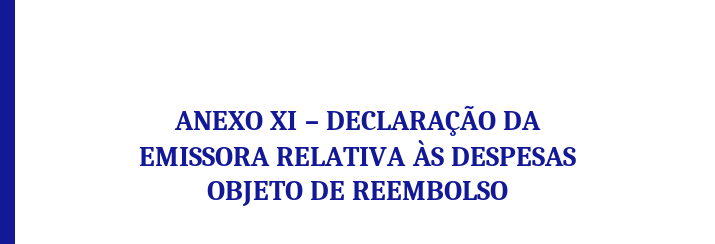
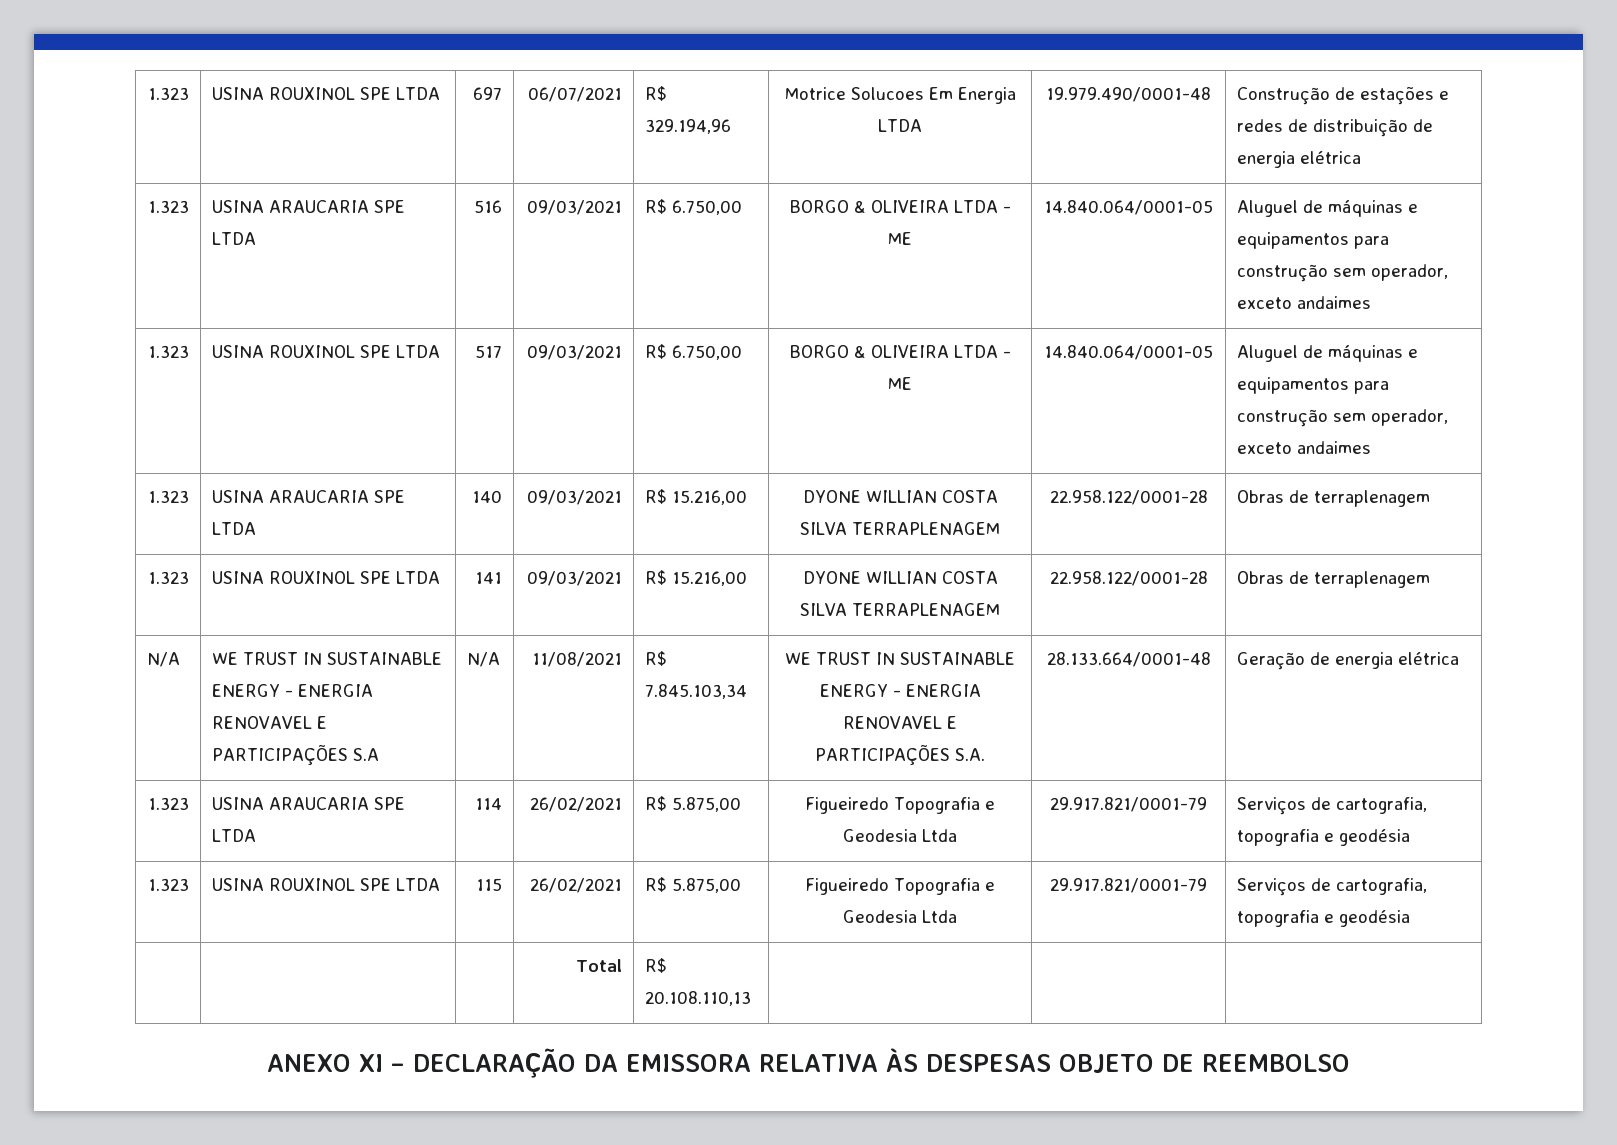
(173, 120) none -> [148,87,190,100] [211,87,440,100] [473,87,503,100] [528,87,623,102] [644,86,667,101] [644,119,731,134] [784,87,1016,104] [878,119,923,132] [1046,87,1211,102] [1236,86,1449,105] [1236,119,1433,137] [1236,151,1361,168] [148,200,190,213] [211,200,405,213] [211,232,256,245] [474,200,503,213] [527,200,623,215] [644,199,742,215] [789,200,1011,213] [888,232,912,245] [1044,200,1213,215] [1236,200,1418,217] [1236,232,1389,249] [1236,264,1448,282] [1236,296,1371,309] [148,345,190,358] [211,345,440,358] [475,345,503,358] [527,345,623,360] [644,344,742,360] [789,345,1011,358] [888,377,912,390] [1044,345,1213,360] [1236,345,1418,362] [1236,377,1389,394] [1236,409,1448,427] [1236,441,1371,454] [148,490,190,503] [211,490,405,503] [211,522,256,535] [472,490,503,503] [527,490,623,505] [644,489,747,505] [802,490,998,503] [799,522,1001,535] [1049,490,1208,505] [1236,490,1430,507] [148,571,190,584] [211,571,440,584] [475,572,503,584] [527,571,623,586] [644,570,747,586] [802,571,998,584] [799,603,1001,616] [1049,571,1208,586] [1236,571,1430,588] [146,652,180,667] [211,652,442,665] [211,684,373,697] [211,716,327,729] [211,744,379,765] [466,652,500,667] [532,652,623,667] [644,651,667,666] [644,684,747,699] [785,652,1016,665] [819,684,981,697] [842,716,958,729] [814,744,986,765] [1046,652,1211,667] [1236,652,1459,670] [148,797,190,810] [211,797,405,810] [211,829,256,842] [475,798,503,810] [530,797,623,812] [644,796,741,812] [805,797,995,814] [843,829,957,842] [1050,797,1207,812] [1236,797,1427,815] [1236,829,1410,846] [148,878,190,891] [211,878,440,891] [476,878,503,891] [530,878,623,893] [644,877,741,893] [805,878,995,895] [843,910,957,923] [1050,878,1207,893] [1236,878,1427,896] [1236,910,1410,927] [576,959,623,972] [644,958,667,973] [644,991,751,1006] 1.323 | USINA ROUXINOL SPE LTDA | 697 | 06/07/2021 | R$ 329.194,96 | Motrice Solucoes Em Energia LTDA | 19.979.490/0001-48 | Construção de estações e redes de distribuição de energia elétrica // 1.323 | USINA ARAUCARIA SPE LTDA | 516 | 09/03/2021 | R$ 6.750,00 | BORGO & OLIVEIRA LTDA - ME | 14.840.064/0001-05 | Aluguel de máquinas e equipamentos para construção sem operador, exceto andaimes // 1.323 | USINA ROUXINOL SPE LTDA | 517 | 09/03/2021 | R$ 6.750,00 | BORGO & OLIVEIRA LTDA - ME | 14.840.064/0001-05 | Aluguel de máquinas e equipamentos para construção sem operador, exceto andaimes // 1.323 | USINA ARAUCARIA SPE LTDA | 140 | 09/03/2021 | R$ 15.216,00 | DYONE WILLIAN COSTA SILVA TERRAPLENAGEM | 22.958.122/0001-28 | Obras de terraplenagem // 1.323 | USINA ROUXINOL SPE LTDA | 141 | 09/03/2021 | R$ 15.216,00 | DYONE WILLIAN COSTA SILVA TERRAPLENAGEM | 22.958.122/0001-28 | Obras de terraplenagem // N/A | WE TRUST IN SUSTAINABLE ENERGY - ENERGIA RENOVAVEL E PARTICIPAÇÕES S.A | N/A | 11/08/2021 | R$ 7.845.103,34 | WE TRUST IN SUSTAINABLE ENERGY - ENERGIA RENOVAVEL E PARTICIPAÇÕES S.A. | 28.133.664/0001-48 | Geração de energia elétrica // 1.323 | USINA ARAUCARIA SPE LTDA | 114 | 26/02/2021 | R$ 5.875,00 | Figueiredo Topografia e Geodesia Ltda | 29.917.821/0001-79 | Serviços de cartografia, topografia e geodésia // 1.323 | USINA ROUXINOL SPE LTDA | 115 | 26/02/2021 | R$ 5.875,00 | Figueiredo Topografia e Geodesia Ltda | 29.917.821/0001-79 | Serviços de cartografia, topografia e geodésia // | | | Total | R$ 20.108.110,13 | | | //

